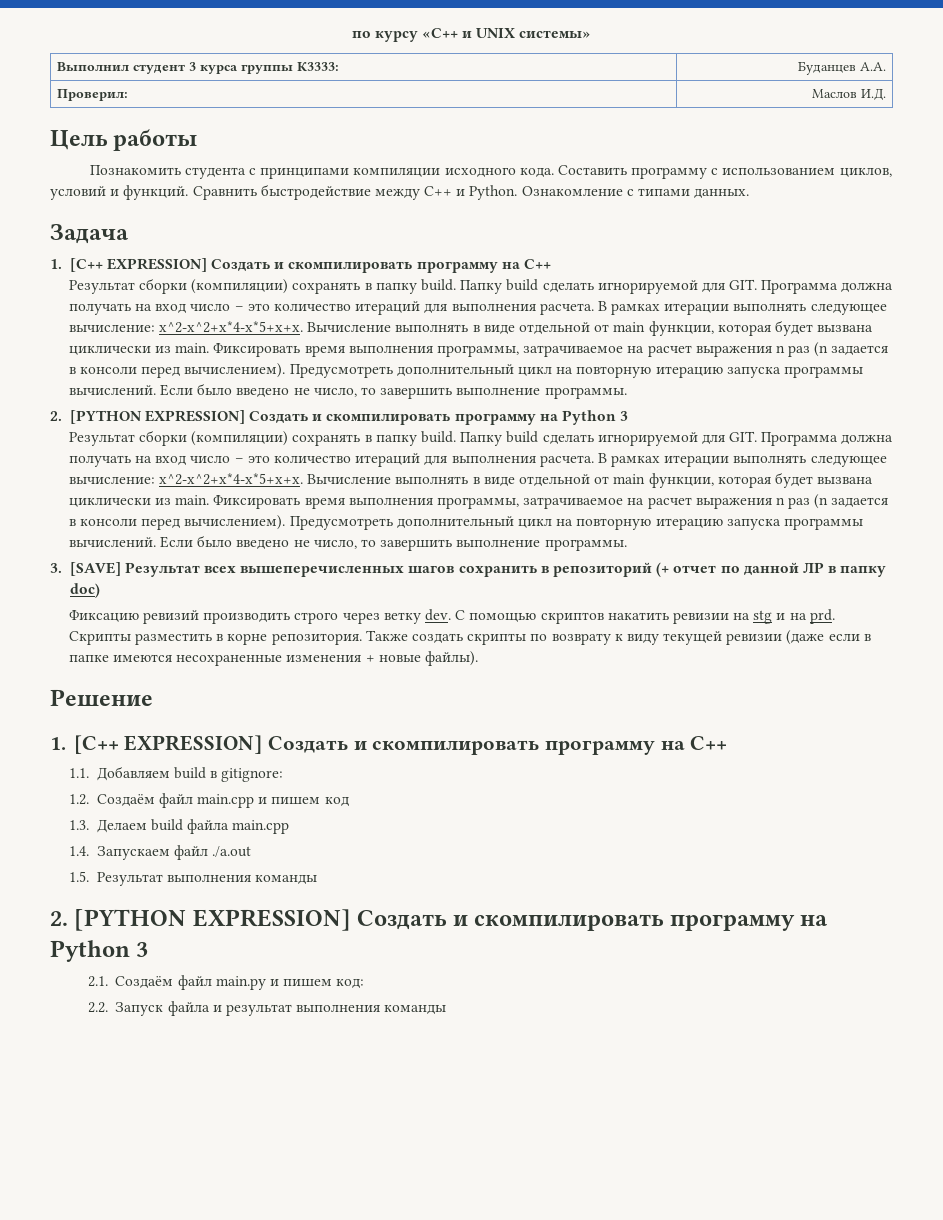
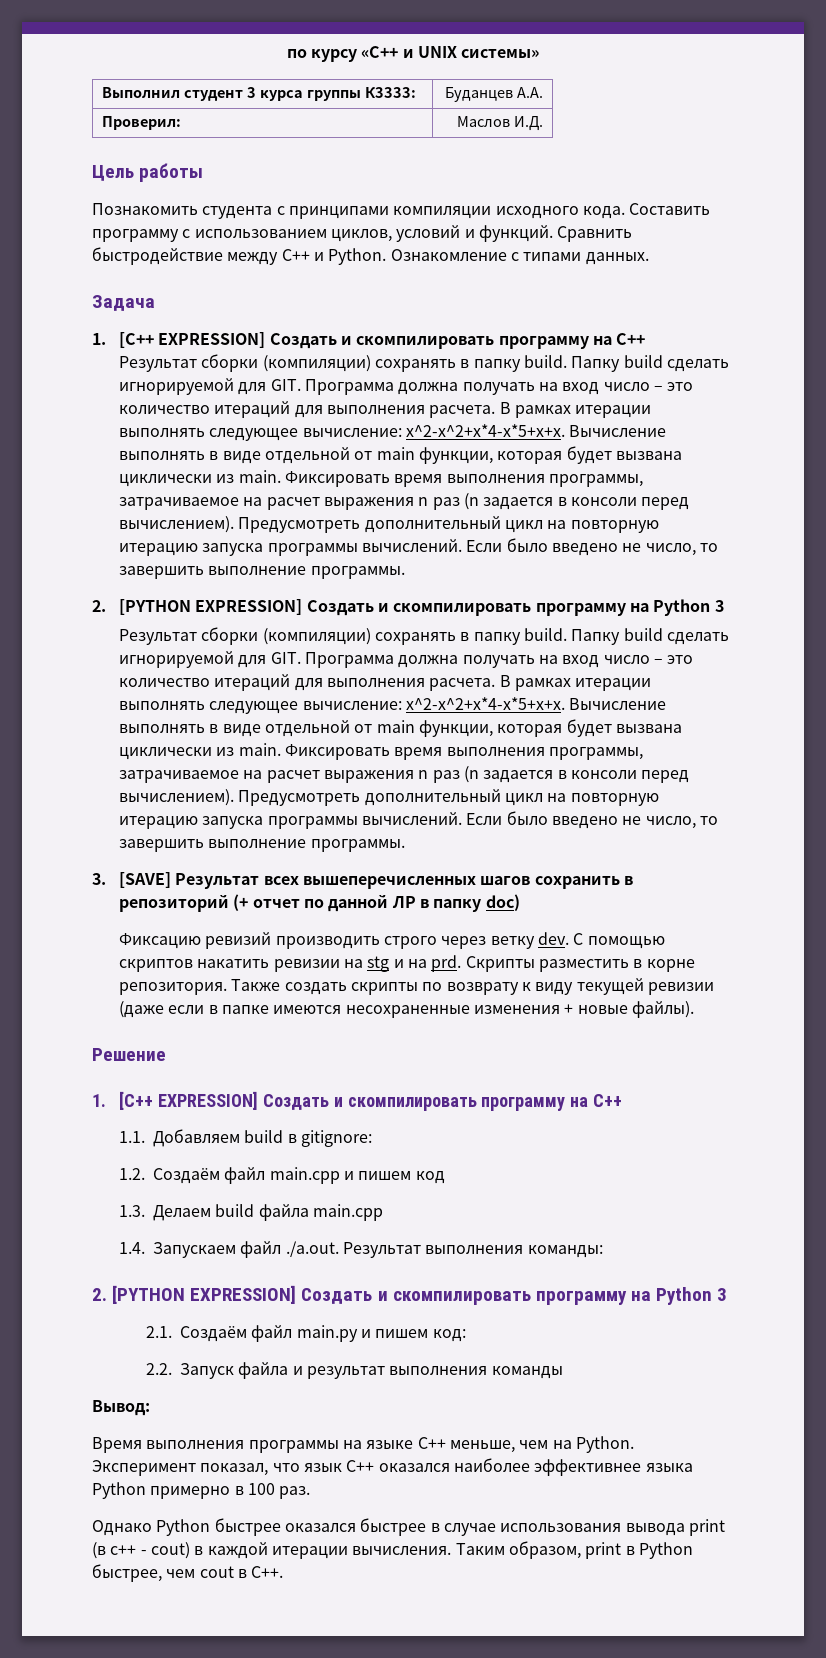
[211,846,251,857] [68,871,89,882] ./a.out // 1.5. -> [285,1241,339,1257] ./a.out.
[254,875,317,885] команды -> [527,1245,603,1258] команды:
(447, 1010) none -> [92,1400,150,1416] [92,1436,634,1453] [92,1458,693,1476] [92,1482,311,1499] [92,1518,725,1536] [92,1541,693,1559] [92,1564,284,1582] // Вывод: // Время выполнения программы на языке С++ меньше, чем на Python. Эксперимент показал, что язык С++ оказался наиболее эффективнее языка Python примерно в 100 раз. // Однако Python быстрее оказался быстрее в случае использования вывода print (в c++ - cout) в каждой итерации вычисления. Таким образом, print в Python быстрее, чем cout в C++.

